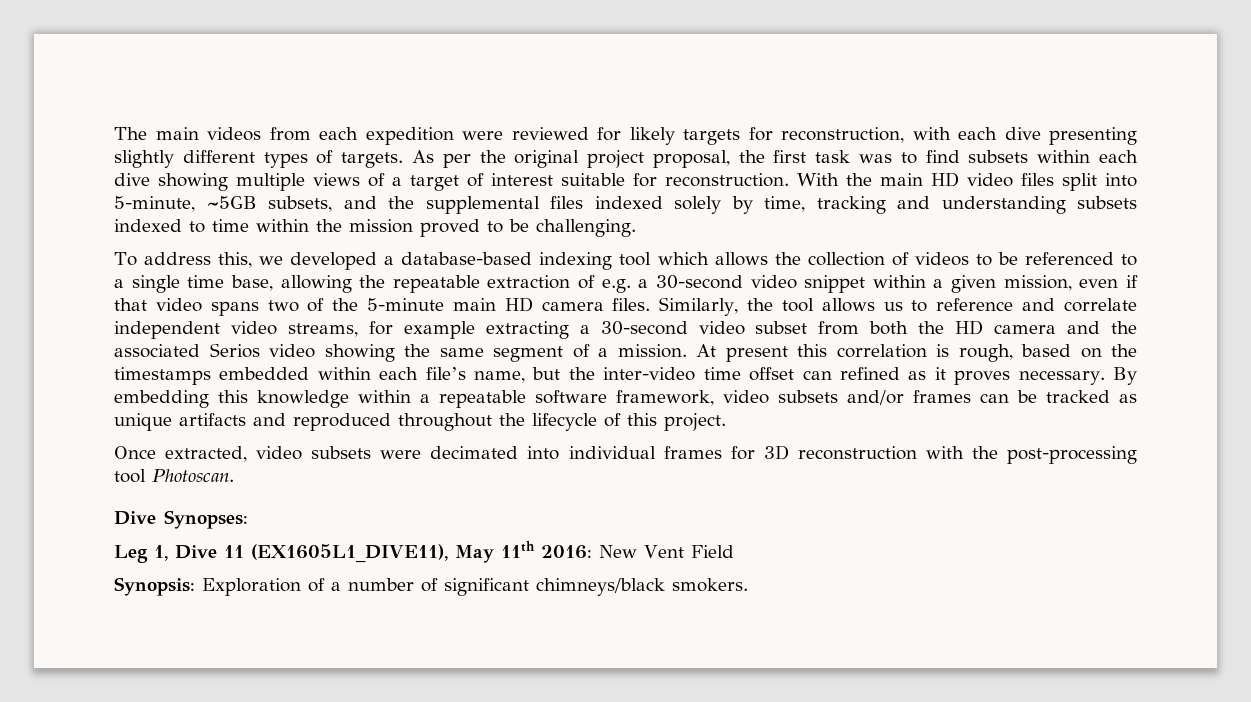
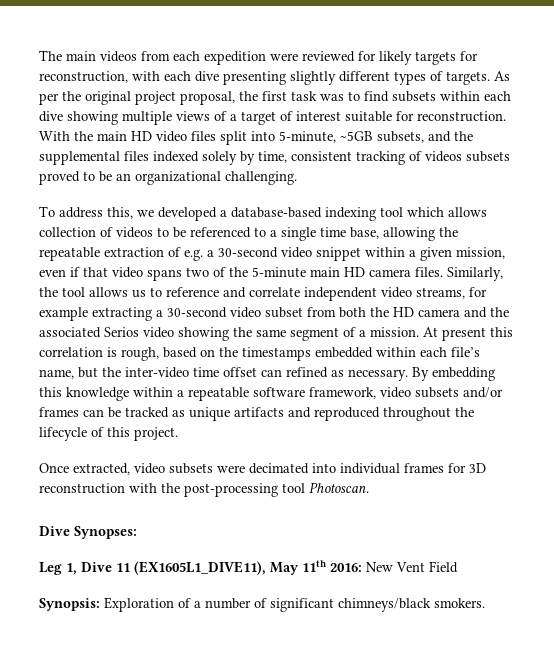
[816,196,1137,214] [114,219,413,233] tracking and understanding subsets indexed to time within the mission -> [291,151,510,165] consistent tracking of videos subsets
(529, 225) none -> [116,171,221,185] an organizational
[774,252,801,265] the -> (487, 212) none
[934,367,1011,385] it proves -> (344, 373) none

